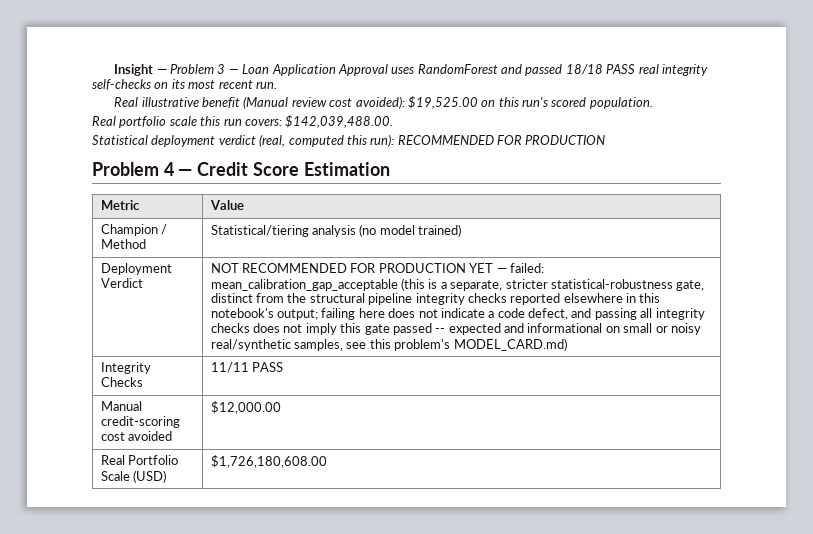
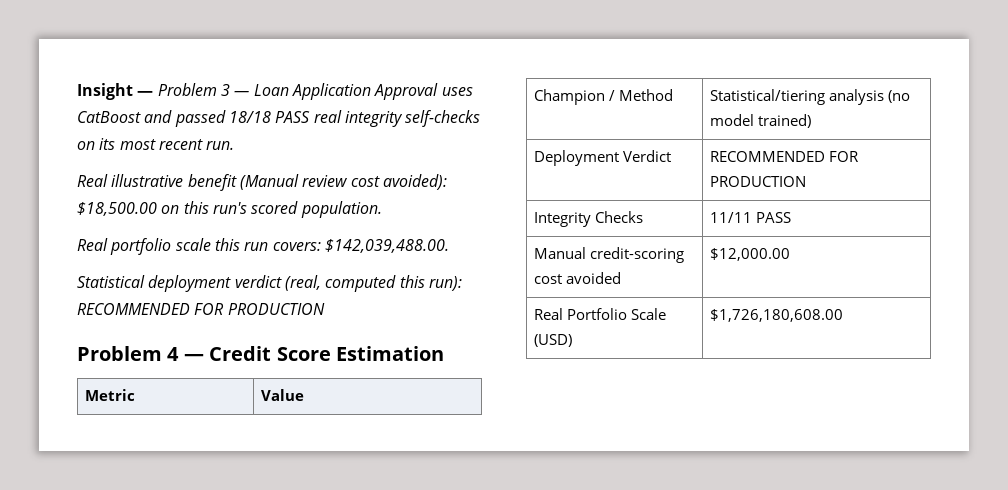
[417,64,498,74] RandomForest -> [77,111,141,123] CatBoost
[407,96,478,109] $19,525.00 -> [77,202,157,216] $18,500.00
[210,263,544,273] [210,278,705,291] [210,293,661,305] [210,308,705,320] [210,323,701,335] [210,338,567,351] NOT RECOMMENDED FOR PRODUCTION YET — failed: mean_calibration_gap_acceptable (this is a separate, stricter statistical-robustness gate, distinct from the structural pipeline integrity checks reported elsewhere in this notebook's output; failing here does not indicate a code defect, and passing all integrity checks does not imply this gate passed -- expected and informational on small or noisy real/synthetic samples, see this problem's MODEL_CARD.md) -> [710,151,860,162] [710,176,807,187] RECOMMENDED FOR PRODUCTION

